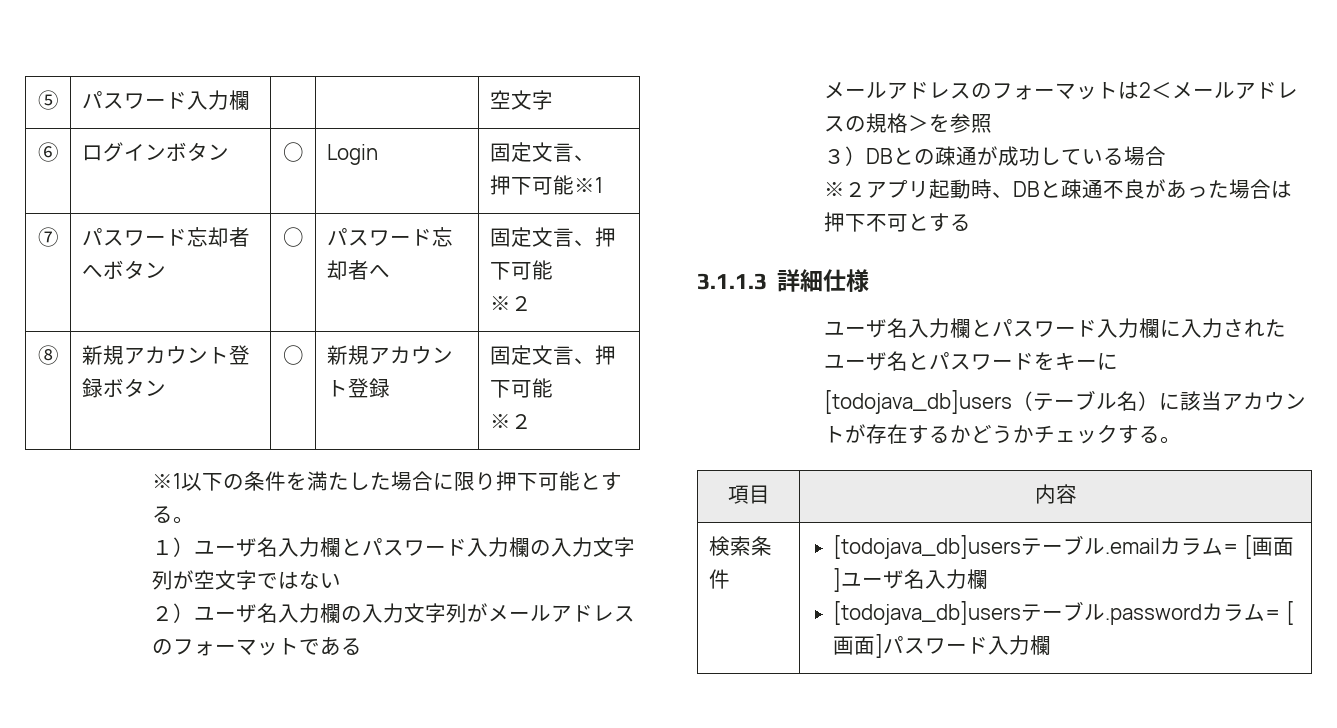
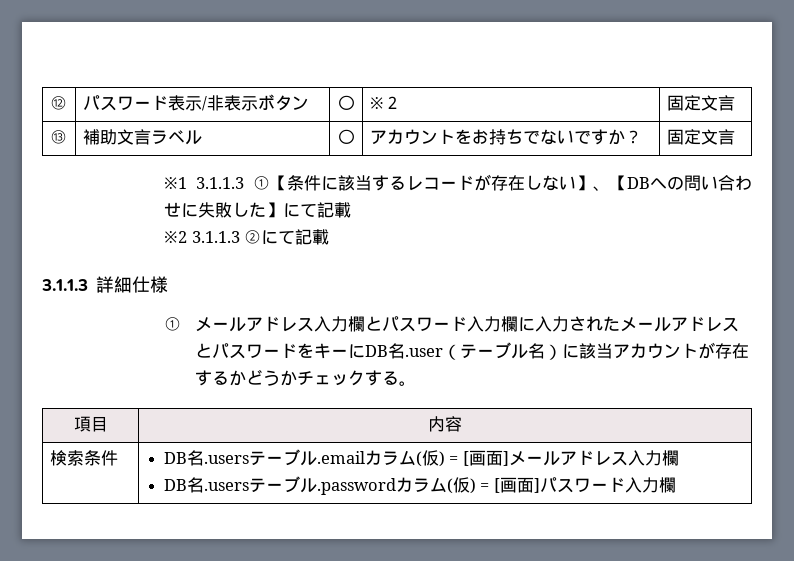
[37,90,59,110] [81,90,250,110] [489,90,553,110] [37,142,59,162] [81,142,229,162] [282,142,304,162] [326,144,378,165] [489,142,595,162] [489,175,603,195] [37,227,59,247] [81,227,250,247] [81,260,166,279] [282,227,304,247] [326,227,453,247] [326,260,390,280] [489,227,616,247] [489,260,553,280] [489,295,532,311] [37,345,59,365] [81,345,250,365] [81,378,166,398] [282,345,304,365] [326,345,453,365] [326,378,390,398] [489,345,616,365] [489,378,553,398] [489,413,532,429] [151,471,622,491] [151,506,194,524] [151,537,635,557] [151,570,341,590] [151,603,635,623] [151,637,362,656] [823,81,1298,100] [823,113,992,133] [823,146,1166,166] [823,179,1292,199] [823,212,971,232] [697,269,870,292] [823,318,908,338] ⑤ | パスワード入力欄 | | | 空文字 // ⑥ | ログインボタン | ○ | Login | 固定文言、 // 押下可能※1 // ⑦ | パスワード忘却者へボタン | ○ | パスワード忘却者へ | 固定文言、押下可能 // ※２ // ⑧ | 新規アカウント登録ボタン | ○ | 新規アカウント登録 | 固定文言、押下可能 // ※２ // ※1以下の条件を満たした場合に限り押下可能とする。 // １）ユーザ名入力欄とパスワード入力欄の入力文字列が空文字ではない // ２）ユーザ名入力欄の入力文字列がメールアドレスのフォーマットである // メールアドレスのフォーマットは2＜メールアドレスの規格＞を参照 // ３）DBとの疎通が成功している場合 // ※２アプリ起動時、DBと疎通不良があった場合は押下不可とする // 3.1.1.3詳細仕様 // ユーザ名 -> [49,96,67,110] [82,94,309,111] [337,95,355,110] [369,96,401,109] [666,95,735,111] [49,130,67,144] [82,129,202,145] [337,129,355,144] [369,129,642,145] [666,129,735,145] [164,174,753,191] [164,202,352,218] [164,229,330,245] [41,276,169,293] [164,316,315,332] ⑫ | パスワード表示/非表示ボタン | 〇 | ※２ | 固定文言 // ⑬ | 補助文言ラベル | 〇 | アカウントをお持ちでないですか？ | 固定文言 // ※1 3.1.1.3 ①【条件に該当するレコードが存在しない】、【DBへの問い合わせに失敗した】にて記載 // ※2 3.1.1.3 ②にて記載 // 3.1.1.3詳細仕様 // ①メールアドレス
[823,351,908,371] ユーザ名 -> [620,316,740,332] メールアドレス
[823,390,1012,414] // [todojava_db]users -> [365,343,444,359] DB名.user
[833,535,1022,559] [todojava_db]users -> [163,450,249,466] DB名.users
[1223,535,1294,559] [833,568,926,592] = [画面]ユーザ名 -> [415,450,628,467] (仮) = [画面]メールアドレス
[833,601,1022,625] [todojava_db]users -> [163,477,249,493] DB名.users
(1266, 612) none -> [446,477,476,494] (仮)

